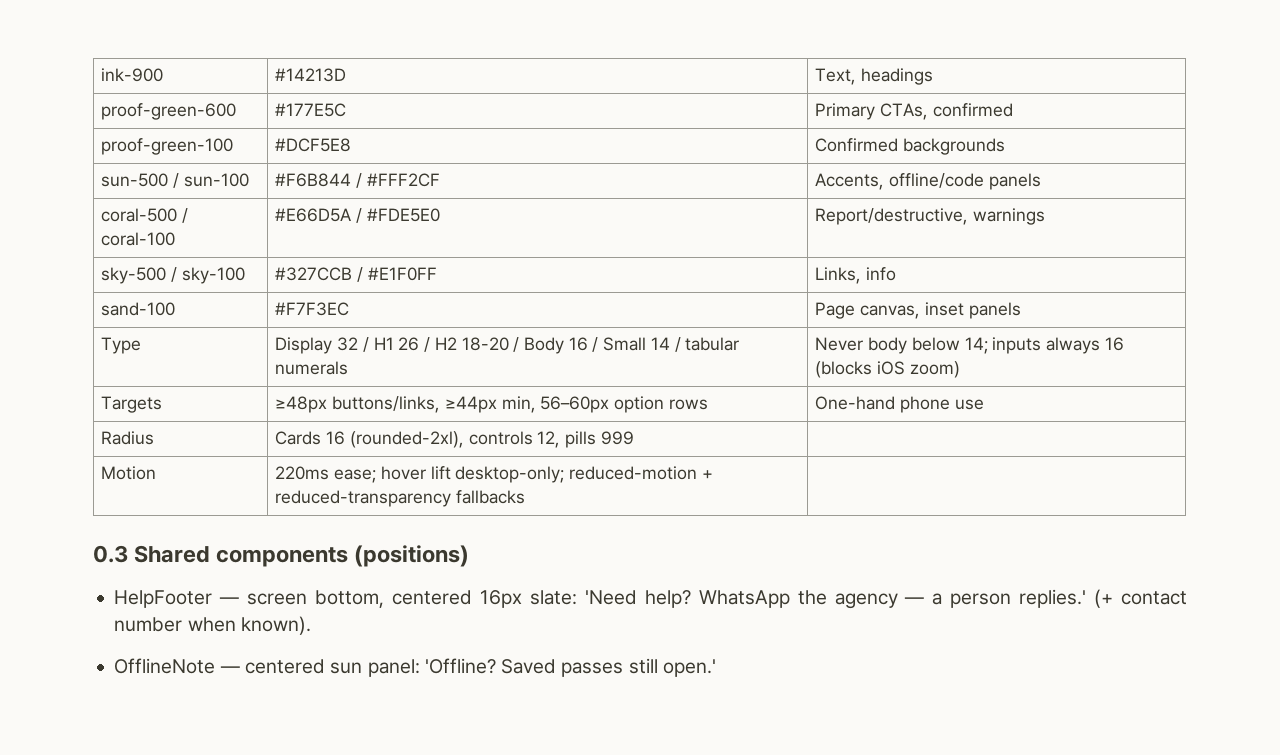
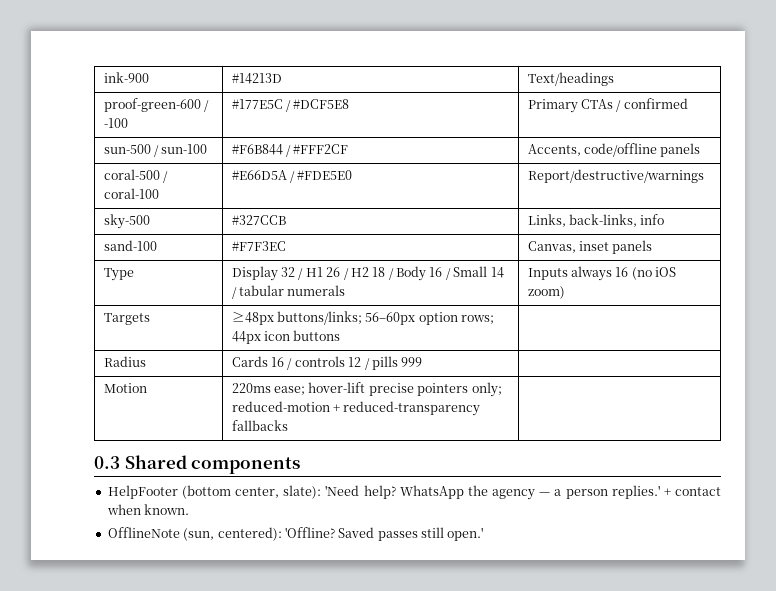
[815,68,934,85] Text, headings -> [527,72,614,86] Text/headings
(237, 111) none -> [204,100,210,112] [103,118,128,128] / -100
(347, 110) none -> [286,99,350,112] / #DCF5E8
[880,103,929,120] CTAs, -> [581,99,622,112] CTAs /
[101,138,234,155] [275,138,352,152] [815,138,1006,155] // proof-green-100 | #DCF5E8 | Confirmed backgrounds -> (688, 103) none
[889,173,985,188] offline/code -> [584,143,658,157] code/offline
[815,208,1046,225] Report/destructive, warnings -> [527,169,704,183] Report/destructive/warnings
[171,267,245,284] / sky-100 -> (150, 221) none
[357,267,437,282] / #E1F0FF -> (286, 220) none
(862, 275) none -> [569,214,638,227] back-links,
[815,302,921,319] Page canvas, -> [527,241,576,253] Canvas,
[461,337,509,351] 18-20 -> [372,267,386,277] 18
[815,337,1042,354] Never body below 14; inputs -> [527,268,568,280] Inputs
[815,361,873,378] (blocks -> [631,267,652,280] (no
[332,396,708,413] [815,396,984,413] buttons/links, ≥44px min, 56–60px option rows | One-hand phone use -> [277,311,495,325] [231,330,341,344] buttons/links; 56–60px option rows; 44px icon buttons |
[349,431,561,448] (rounded-2xl), controls 12, -> [287,356,370,370] / controls 12 /
[380,466,565,483] hover lift desktop-only; -> [308,382,502,397] hover-lift precise pointers only;
[354,545,470,567] (positions) -> (301, 465) none
[219,590,577,608] — screen bottom, centered 16px slate: -> [181,485,322,499] (bottom center, slate):
[1094,589,1187,608] [114,616,311,635] [114,658,420,677] (+ contact number when known). // OfflineNote — centered sun panel: -> [663,487,722,496] [106,504,190,515] [107,527,282,541] + contact when known. // OfflineNote (sun, centered):

